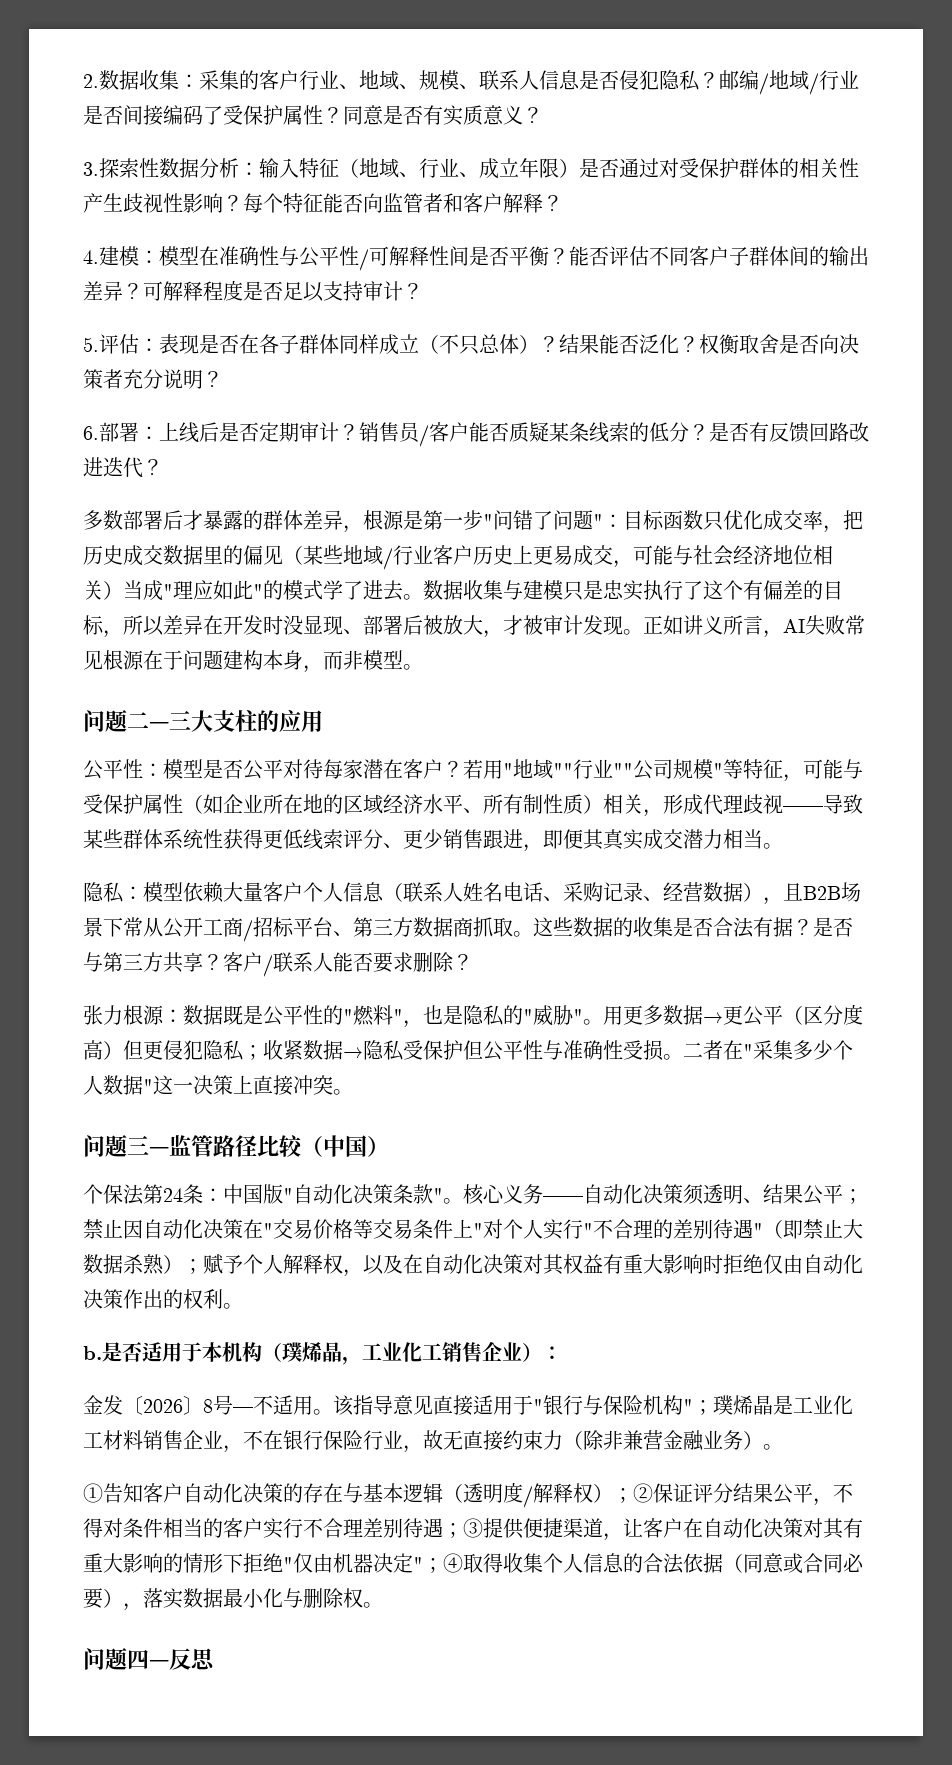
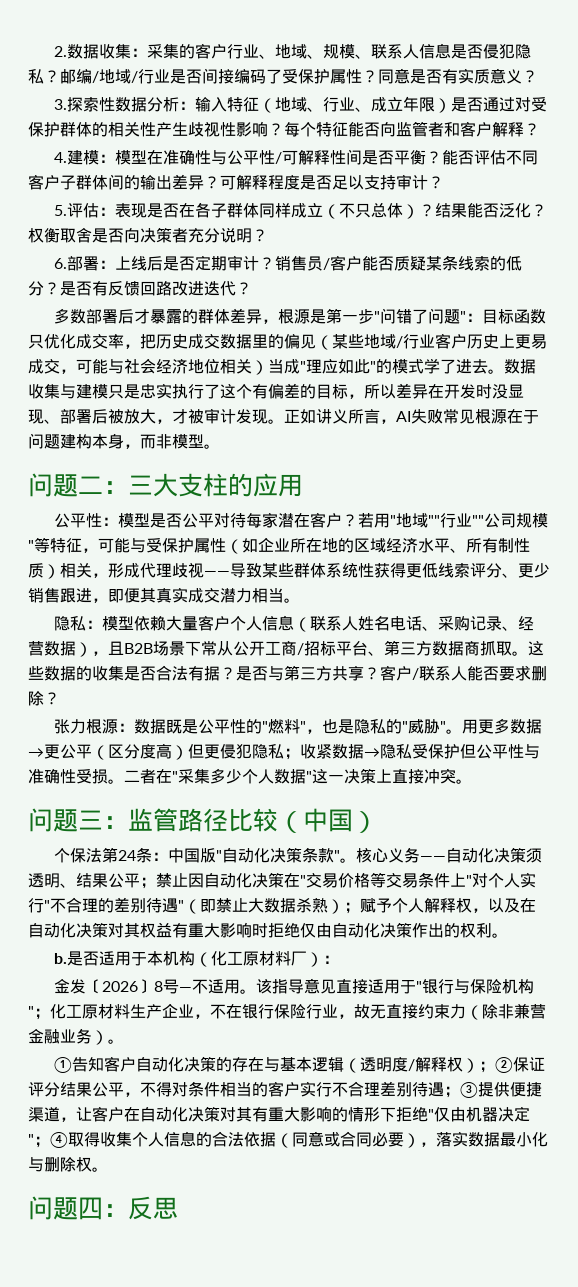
[149,722,169,729] — -> [103,481,128,494] ：
[149,1147,169,1154] — -> [103,816,128,829] ：
[282,1342,522,1365] 璞烯晶，工业化工销售企业 -> [211,951,308,966] 化工原材料厂
[713,1395,853,1415] [83,1430,183,1450] 璞烯晶是工业化工材料销售 -> [50,1004,162,1019] 化工原材料生产
[149,1660,169,1667] — -> [103,1204,128,1217] ：

